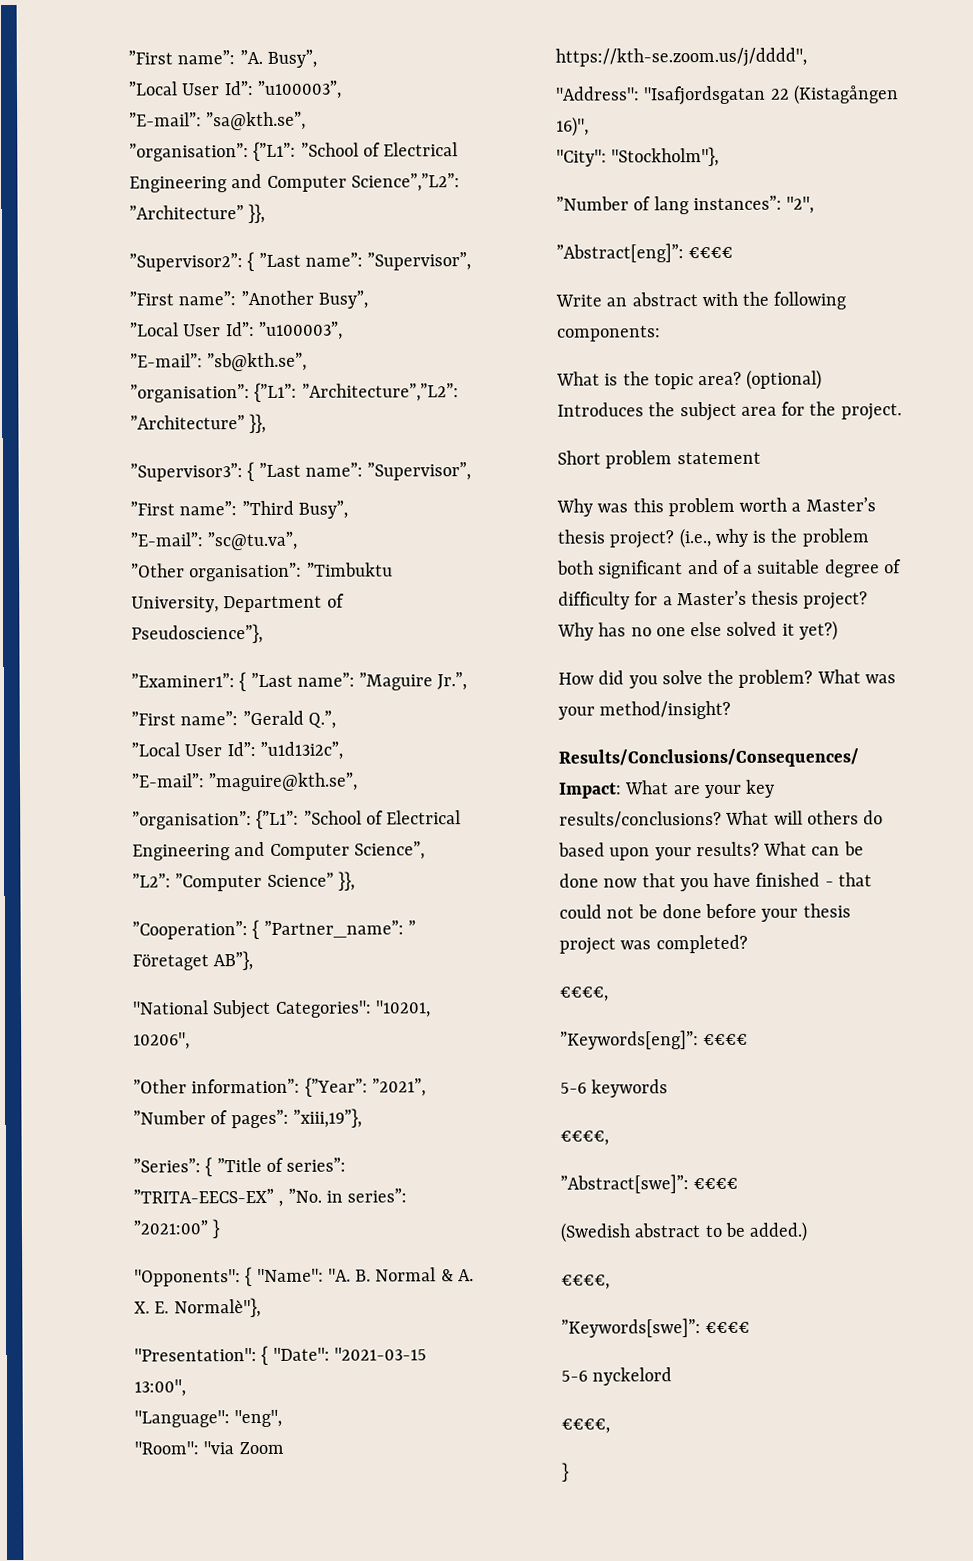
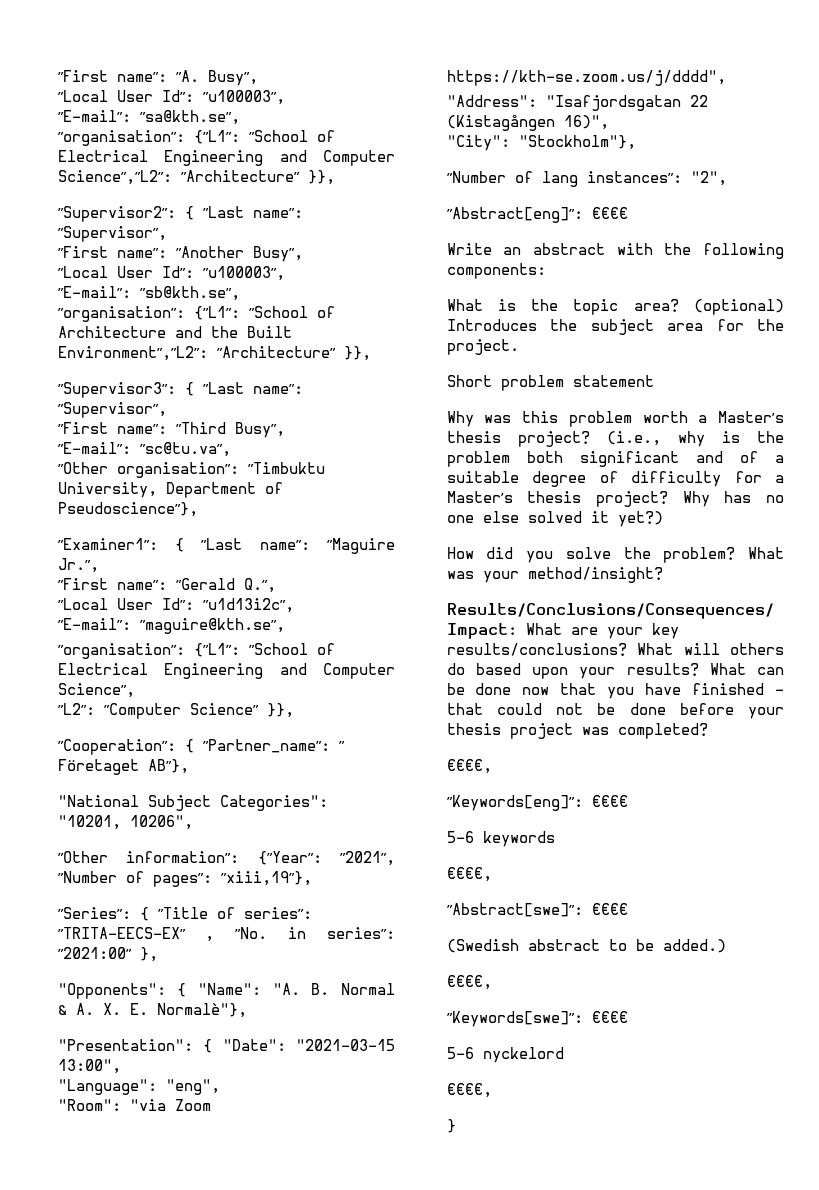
[301,383,459,402] ”Architecture”,”L2”: -> [248,306,335,318] [57,326,292,338] [57,346,208,361] ”School of Architecture and the Built Environment”,”L2”:
[212,1219,221,1239] } -> [139,947,158,962] },

